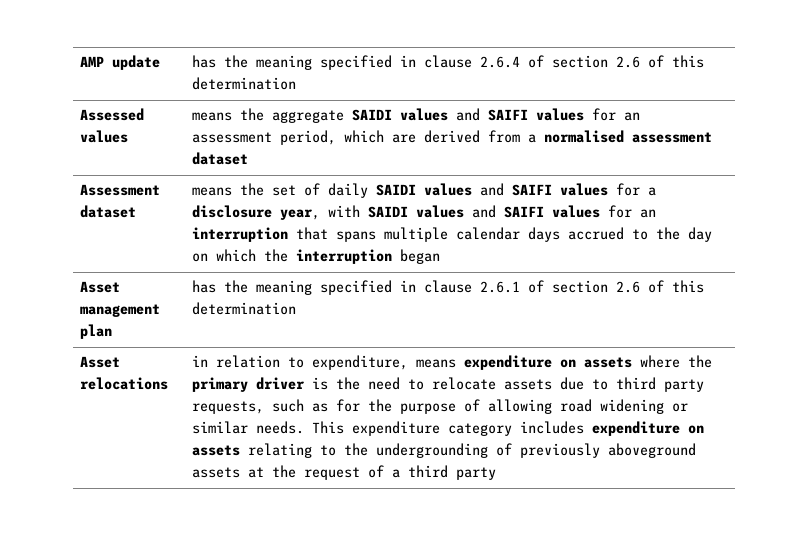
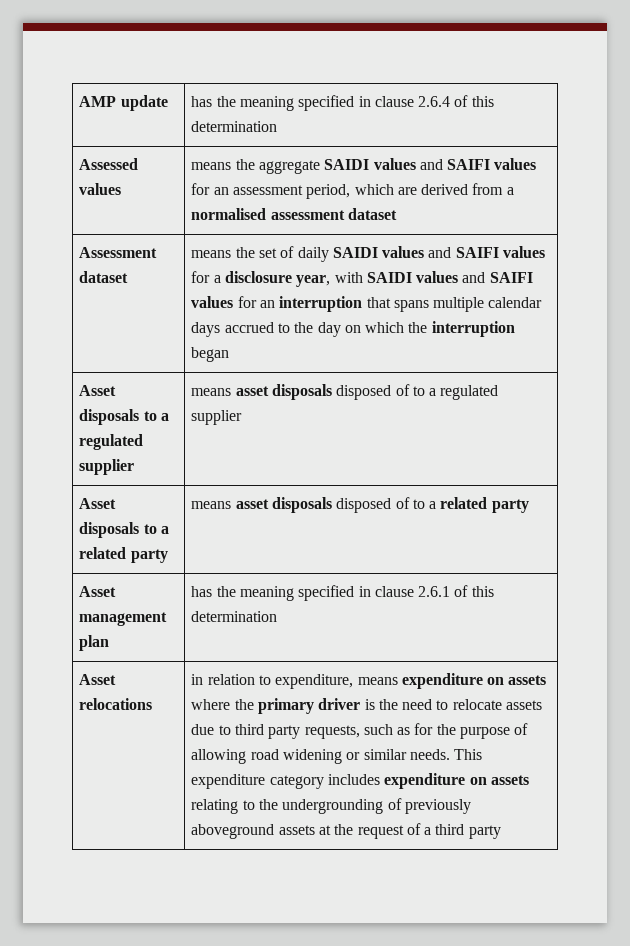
[552,55,665,68] section 2.6 of -> (469, 101) none
(441, 256) none -> [79,385,117,396] [79,409,169,425] [79,434,144,450] [79,459,135,475] [191,384,499,400] [191,410,243,425] [79,498,117,509] [79,522,169,538] [79,547,168,563] [191,497,529,513] // Asset disposals to a regulated supplier | means asset disposals disposed of to a regulated supplier // Asset disposals to a related party | means asset disposals disposed of to a related party
[552,280,665,293] section 2.6 of -> (469, 591) none

